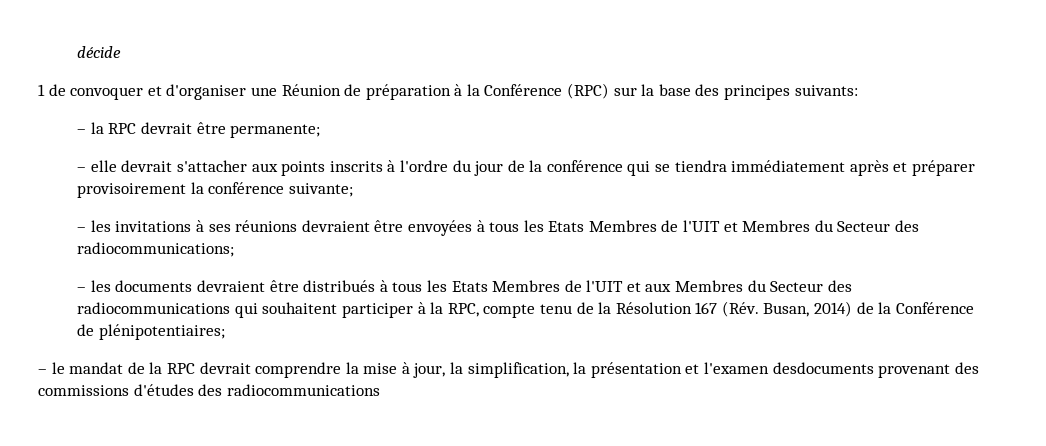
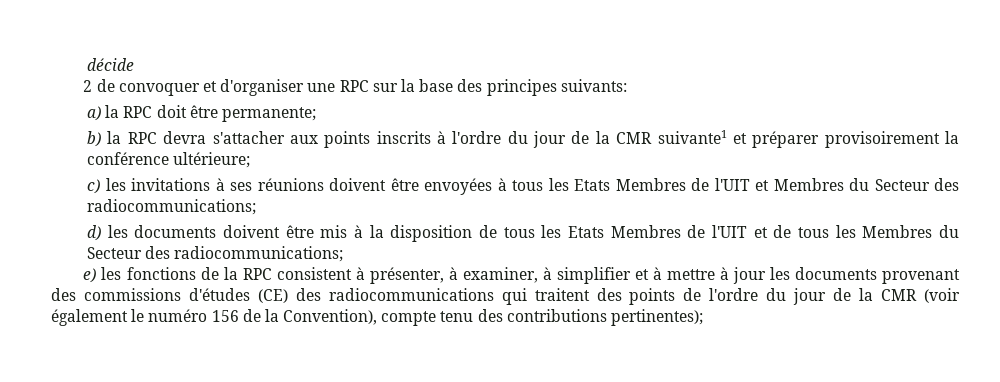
[38,84,45,96] 1 -> [83,80,93,92] 2
[281,83,610,100] Réunion de préparation à la Conférence (RPC) -> [339,80,369,92] RPC
[77,122,192,134] – la RPC devrait -> [87,105,187,121] a) la RPC doit
[77,160,173,172] – elle devrait -> [87,131,207,147] b) la RPC devra
[546,160,889,176] conférence qui se tiendra immédiatement après -> [616,130,727,144] CMR suivante1
[288,183,353,197] [77,227,87,232] suivante; // – -> [173,152,251,168] [87,179,101,194] ultérieure; // c)
[301,220,370,232] devraient -> [329,178,387,191] doivent
[77,280,852,292] [77,301,974,318] [77,324,225,340] [38,362,874,378] – les documents devraient être distribués à tous les Etats Membres de l'UIT et aux Membres du Secteur des radiocommunications qui souhaitent participer à la RPC, compte tenu de la Résolution 167 (Rév. Busan, 2014) de la Conférence de plénipotentiaires; // – le mandat de la RPC devrait comprendre la mise à jour, la simplification, la présentation et l'examen desdocuments -> [87,225,960,242] [87,246,344,262] [83,267,877,284] d) les documents doivent être mis à la disposition de tous les Etats Membres de l'UIT et de tous les Membres du Secteur des radiocommunications; // e) les fonctions de la RPC consistent à présenter, à examiner, à simplifier et à mettre à jour les documents
[198,384,380,396] des radiocommunications -> [257,288,961,305] [51,309,704,326] (CE) des radiocommunications qui traitent des points de l'ordre du jour de la CMR (voir également le numéro 156 de la Convention), compte tenu des contributions pertinentes);

